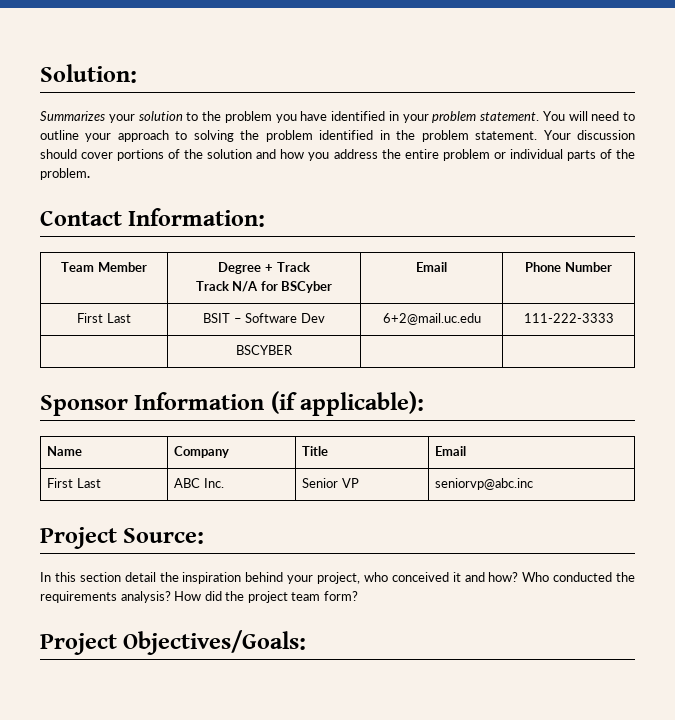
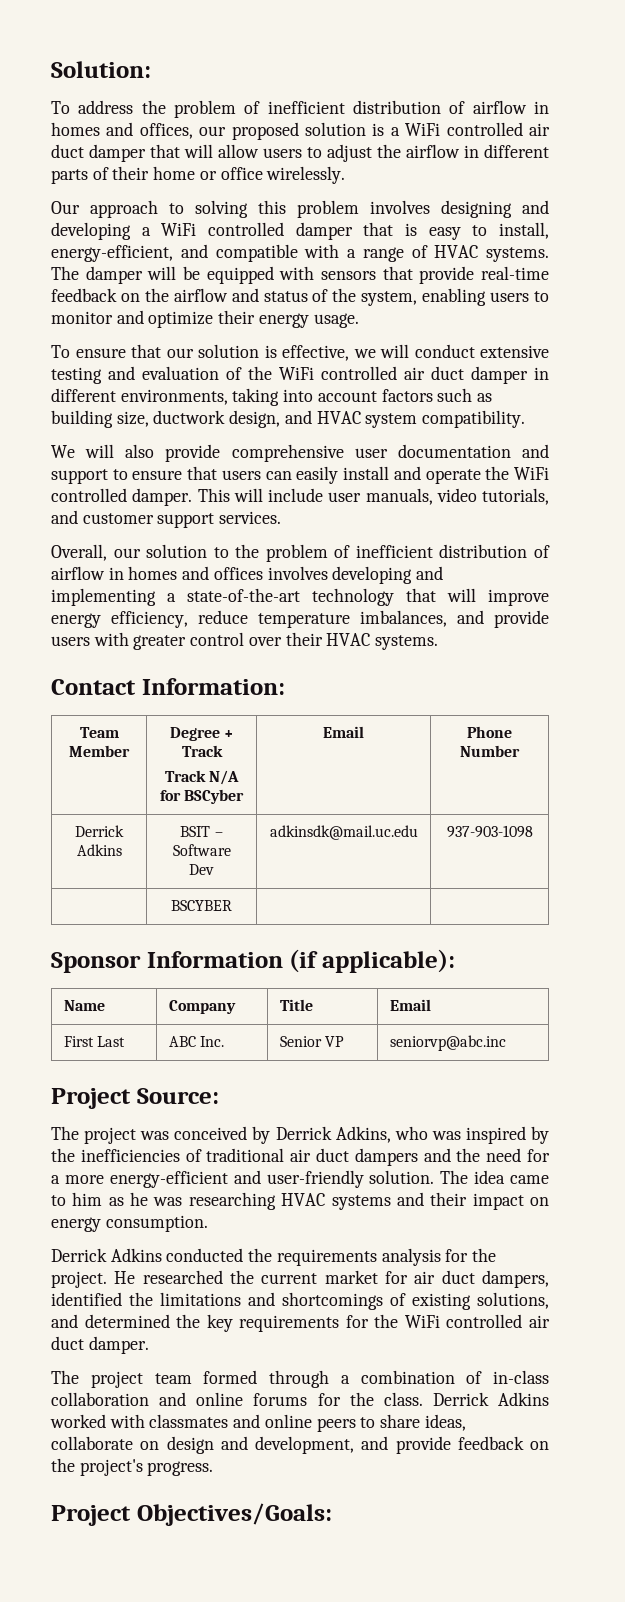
[40,111,635,123] [40,130,635,142] [40,149,635,161] [40,168,90,180] Summarizes your solution to the problem you have identified in your problem statement. You will need to outline your approach to solving the problem identified in the problem statement. Your discussion should cover portions of the solution and how you address the entire problem or individual parts of the problem. -> [51,100,549,118] [51,122,550,140] [51,144,549,162] [51,166,346,184] [51,200,549,218] [51,222,549,240] [51,244,549,262] [51,266,549,284] [51,288,550,306] [51,310,359,328] [51,344,549,361] [51,366,549,384] [51,388,493,406] [51,410,526,428] [51,444,549,462] [51,466,549,484] [51,488,549,506] [51,510,282,528] [51,544,550,562] [51,566,444,584] [51,588,549,606] [51,610,549,628] [51,632,439,650] To address the problem of inefficient distribution of airflow in homes and offices, our proposed solution is a WiFi controlled air duct damper that will allow users to adjust the airflow in different parts of their home or office wirelessly. // Our approach to solving this problem involves designing and developing a WiFi controlled damper that is easy to install, energy-efficient, and compatible with a range of HVAC systems. The damper will be equipped with sensors that provide real-time feedback on the airflow and status of the system, enabling users to monitor and optimize their energy usage. // To ensure that our solution is effective, we will conduct extensive testing and evaluation of the WiFi controlled air duct damper in different environments, taking into account factors such as building size, ductwork design, and HVAC system compatibility. // We will also provide comprehensive user documentation and support to ensure that users can easily install and operate the WiFi controlled damper. This will include user manuals, video tutorials, and customer support services. // Overall, our solution to the problem of inefficient distribution of airflow in homes and offices involves developing and implementing a state-of-the-art technology that will improve energy efficiency, reduce temperature imbalances, and provide users with greater control over their HVAC systems.
[77,313,131,323] First Last -> [75,825,124,837] [76,844,122,856] Derrick Adkins
[382,313,481,325] [523,313,614,323] 6+2@mail.uc.edu | 111-222-3333 -> [269,825,418,840] [446,825,533,838] adkinsdk@mail.uc.edu | 937-903-1098
[40,572,635,584] [40,591,358,603] In this section detail the inspiration behind your project, who conceived it and how? Who conducted the requirements analysis? How did the project team form? -> [51,1126,550,1144] [51,1148,551,1166] [51,1170,549,1188] [51,1192,549,1210] [51,1215,208,1232] [51,1248,497,1266] [51,1270,549,1288] [51,1292,549,1310] [51,1314,550,1332] [51,1336,149,1354] [51,1370,549,1388] [51,1392,549,1406] [50,1414,466,1432] [51,1436,549,1454] [51,1458,214,1476] The project was conceived by Derrick Adkins, who was inspired by the inefficiencies of traditional air duct dampers and the need for a more energy-efficient and user-friendly solution. The idea came to him as he was researching HVAC systems and their impact on energy consumption. // Derrick Adkins conducted the requirements analysis for the project. He researched the current market for air duct dampers, identified the limitations and shortcomings of existing solutions, and determined the key requirements for the WiFi controlled air duct damper. // The project team formed through a combination of in-class collaboration and online forums for the class. Derrick Adkins worked with classmates and online peers to share ideas, collaborate on design and development, and provide feedback on the project's progress.

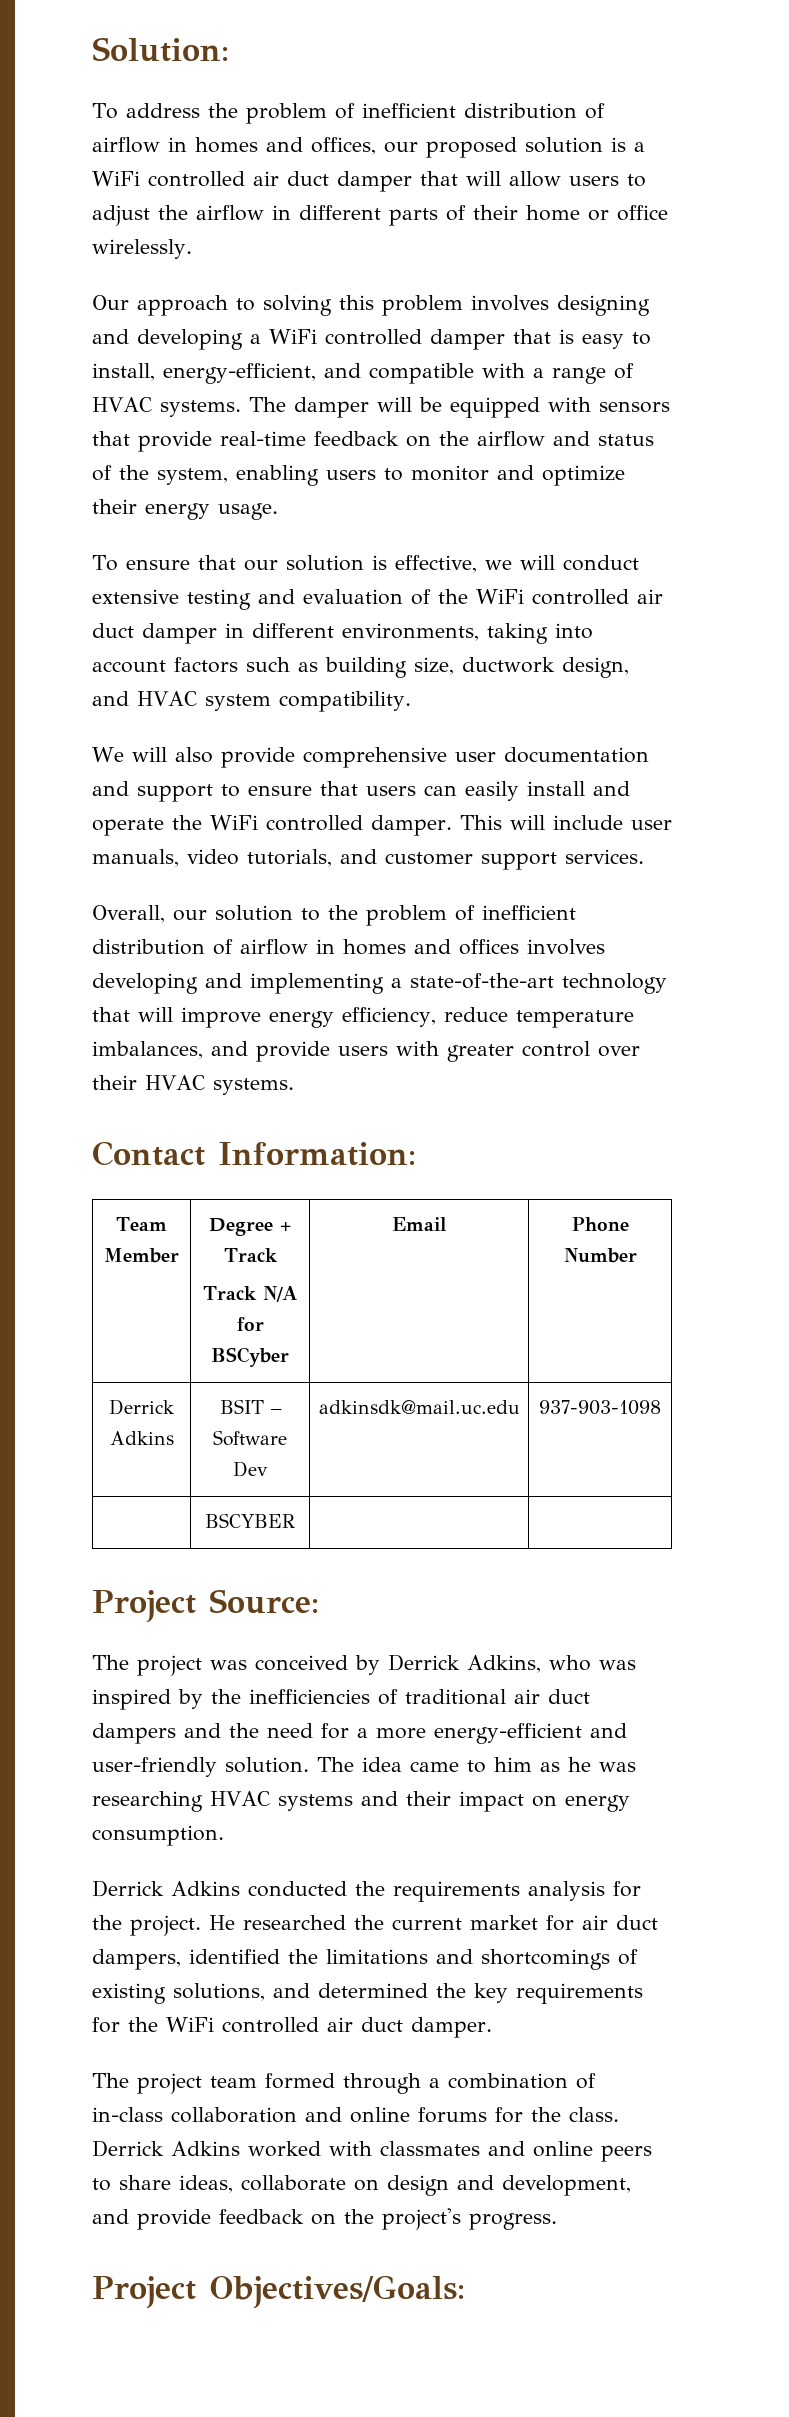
[51,949,455,973] [63,1000,105,1011] [168,1000,236,1014] [279,999,313,1011] [389,999,431,1011] [63,1036,125,1047] [168,1036,224,1047] [279,1036,344,1047] [389,1035,506,1051] // Sponsor Information (if applicable): // Name | Company | Title | Email // First Last | ABC Inc. | Senior VP | seniorvp@abc.inc -> (295, 1520) none

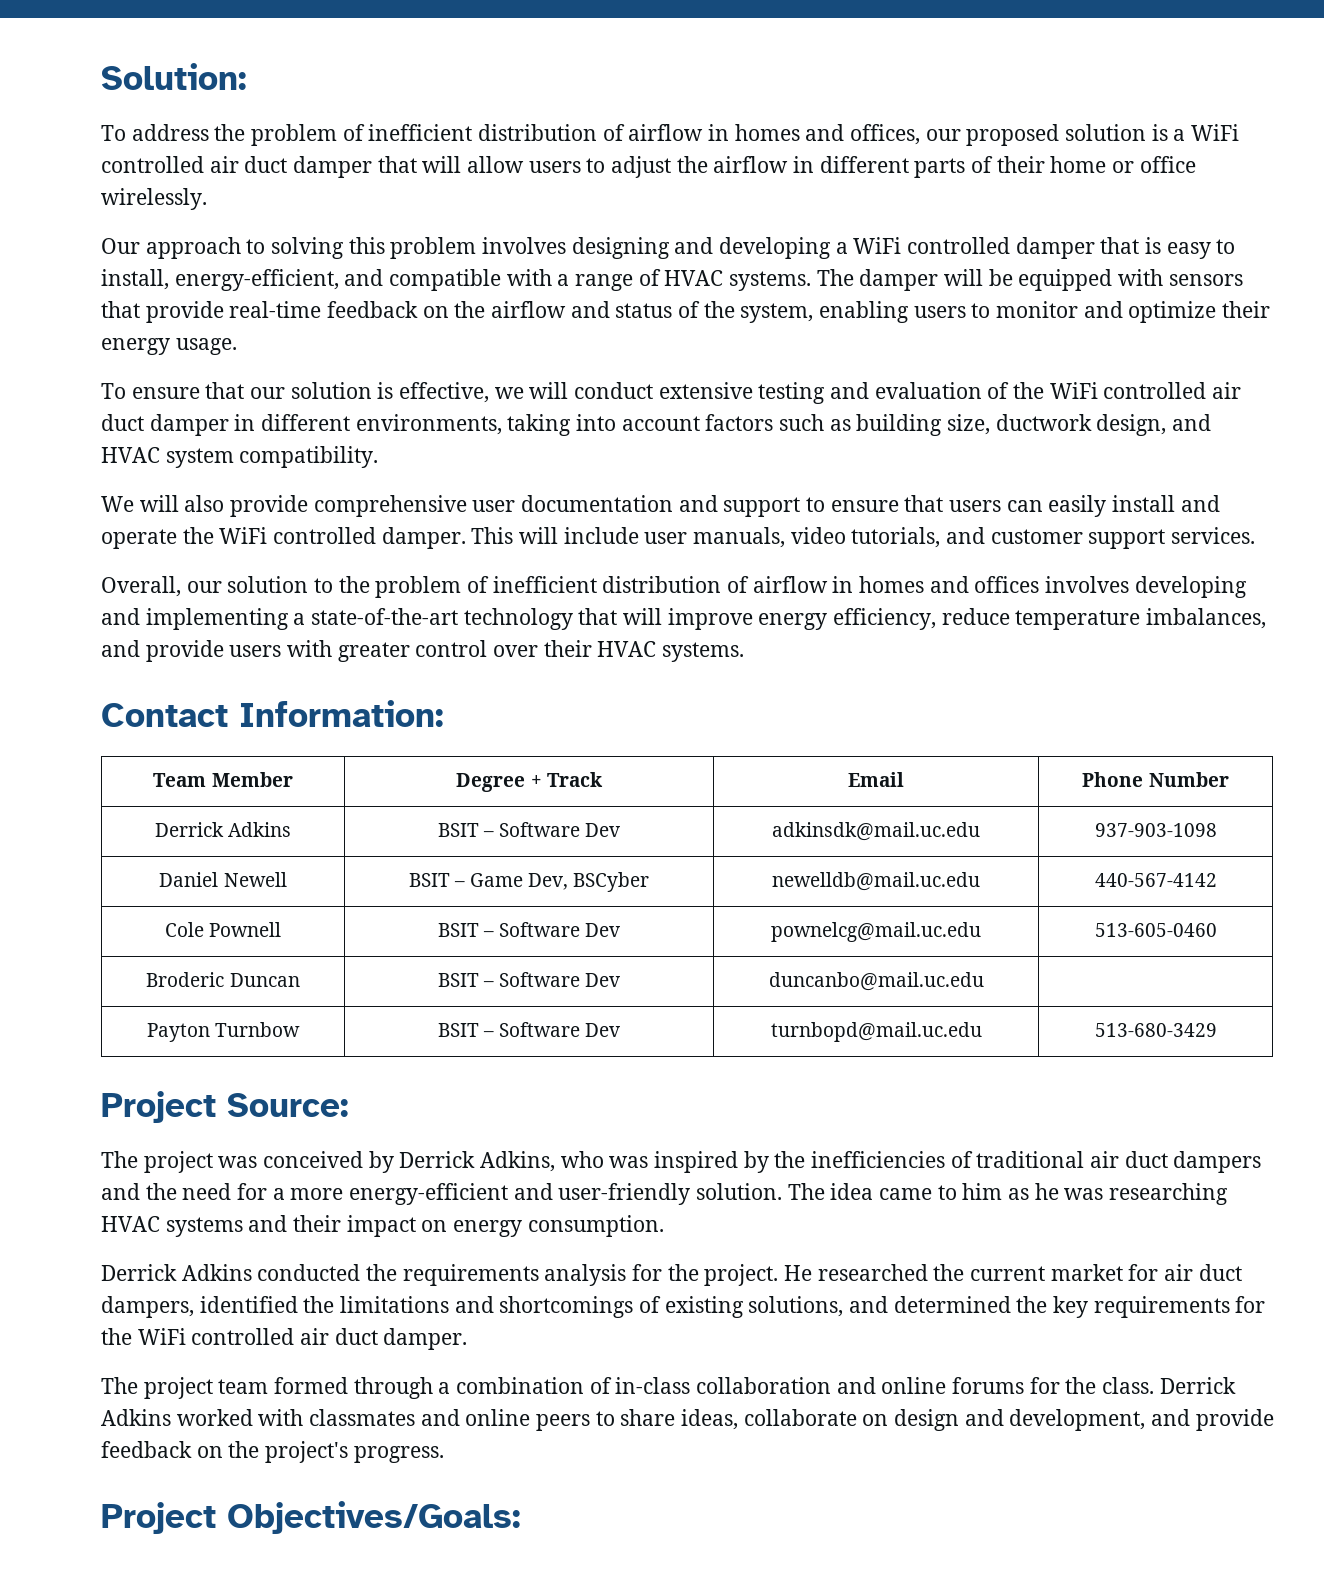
[202,1286,298,1302] [236,1317,264,1331] [211,1347,289,1367] // Track N/A for BSCyber -> (603, 779) none
[205,1513,295,1528] | BSCYBER | | -> [159,872,287,887] [408,872,650,892] [772,872,981,891] [1094,873,1217,887] [164,922,282,937] [437,922,621,937] [771,922,982,942] [1094,923,1217,937] [146,972,300,987] [437,972,621,987] [768,972,984,991] [146,1022,301,1042] [437,1022,621,1037] [770,1022,982,1042] [1094,1023,1217,1037] Daniel Newell | BSIT – Game Dev, BSCyber | newelldb@mail.uc.edu | 440-567-4142 // Cole Pownell | BSIT – Software Dev | pownelcg@mail.uc.edu | 513-605-0460 // Broderic Duncan | BSIT – Software Dev | duncanbo@mail.uc.edu | // Payton Turnbow | BSIT – Software Dev | turnbopd@mail.uc.edu | 513-680-3429

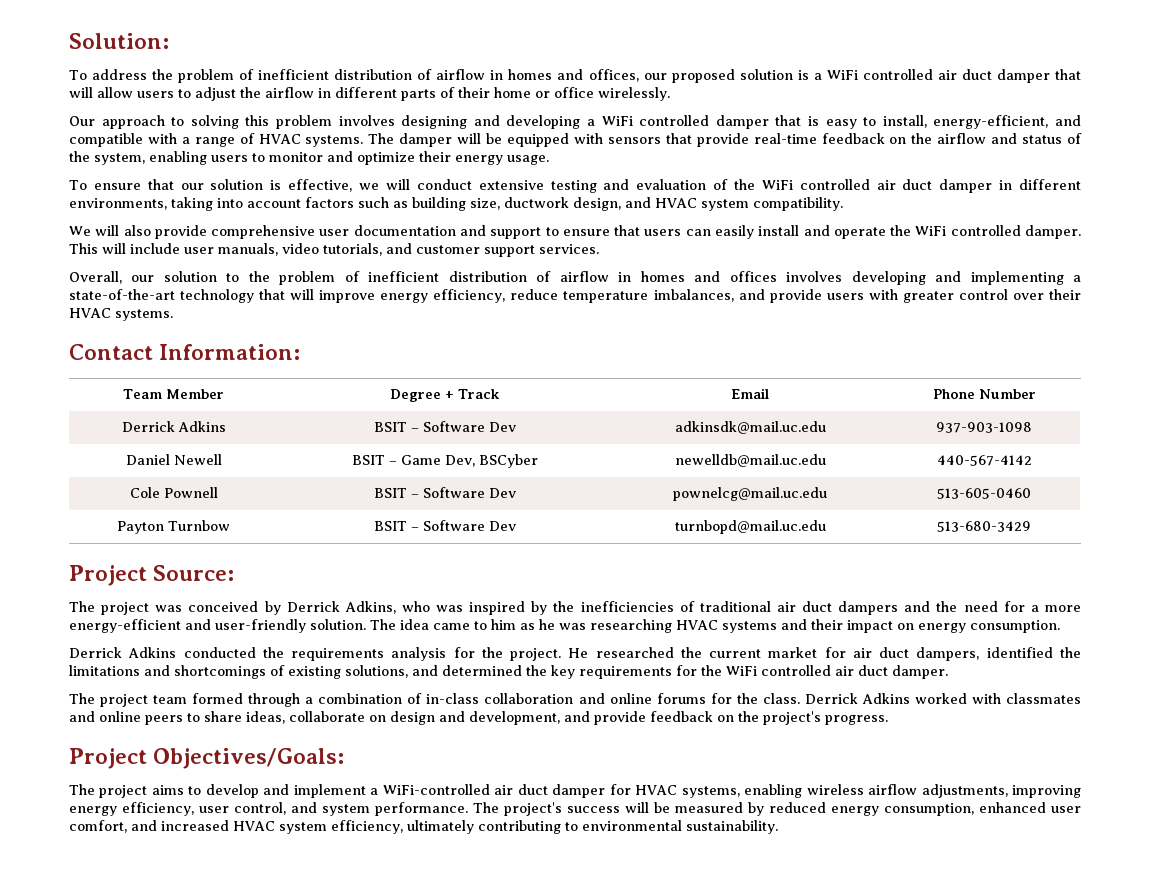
[146,972,300,987] [437,972,621,987] [768,972,984,991] // Broderic Duncan | BSIT – Software Dev | duncanbo@mail.uc.edu | -> (1031, 493) none
(521, 1517) none -> [69,784,1082,798] [69,802,1081,816] [69,820,778,834] // The project aims to develop and implement a WiFi-controlled air duct damper for HVAC systems, enabling wireless airflow adjustments, improving energy efficiency, user control, and system performance. The project's success will be measured by reduced energy consumption, enhanced user comfort, and increased HVAC system efficiency, ultimately contributing to environmental sustainability.

